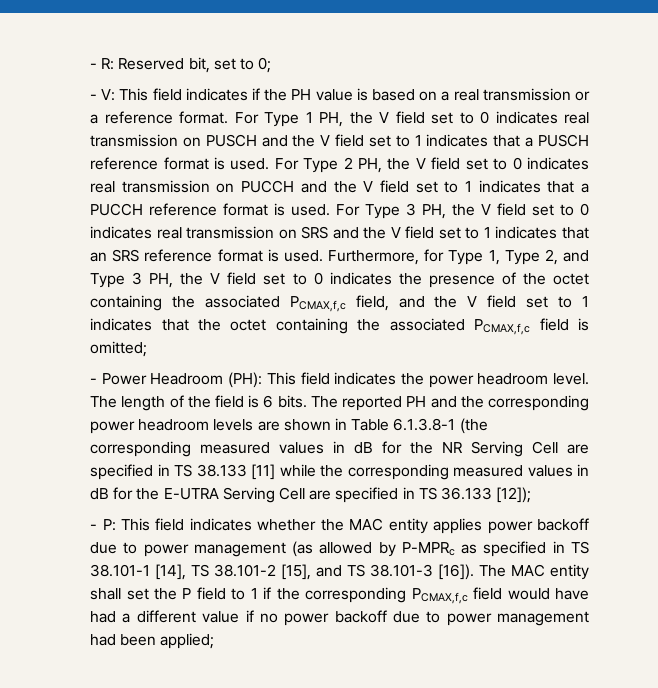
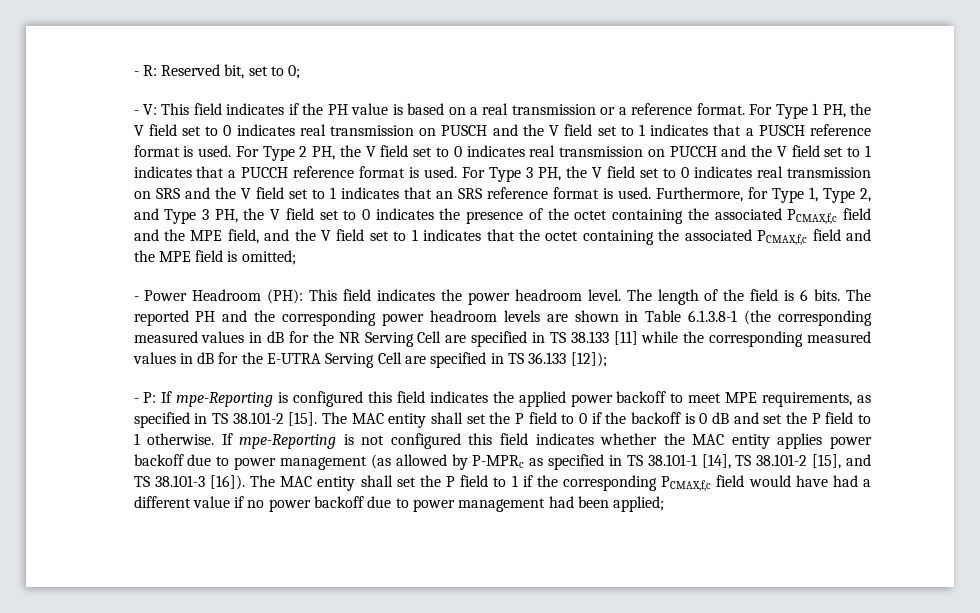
(346, 304) none -> [843,208,871,220] [133,229,223,241] field and the MPE
(569, 324) none -> [846,229,872,241] [133,250,224,262] and the MPE field
[120,518,150,531] This -> [161,391,871,407] [133,412,871,428] [133,433,493,449] If mpe-Reporting is configured this field indicates the applied power backoff to meet MPE requirements, as specified in TS 38.101-2 [15]. The MAC entity shall set the P field to 0 if the backoff is 0 dB and set the P field to 1 otherwise. If mpe-Reporting is not configured this

